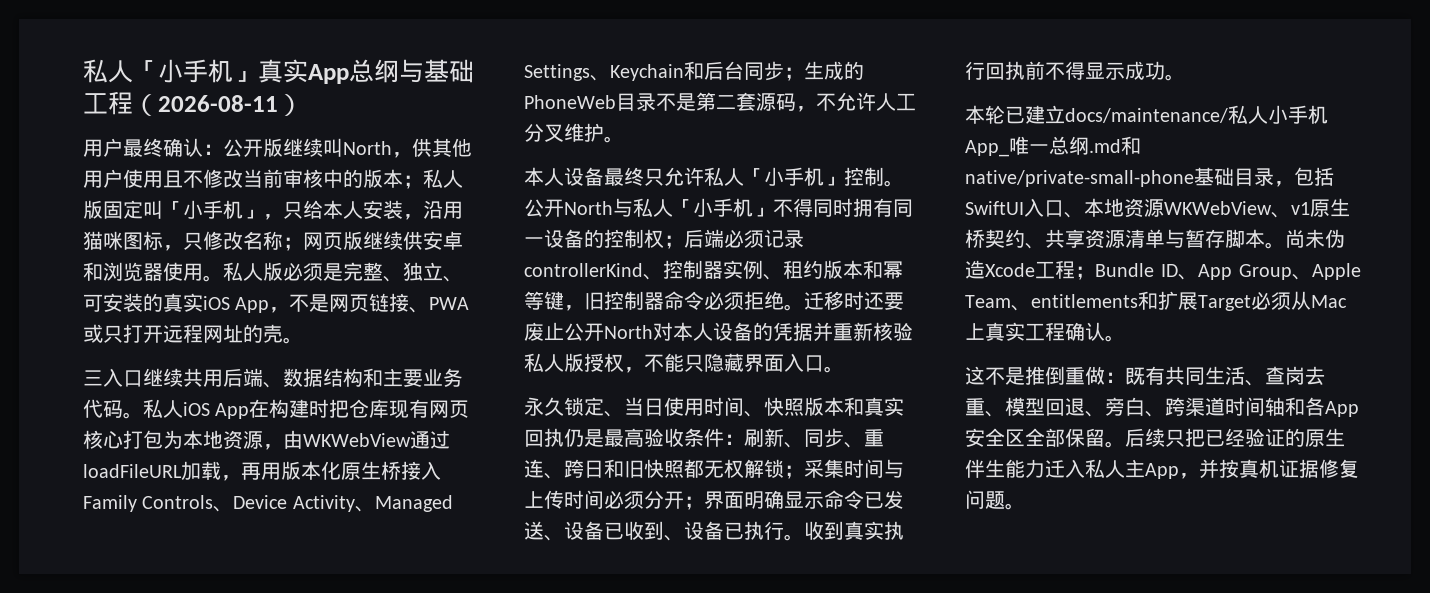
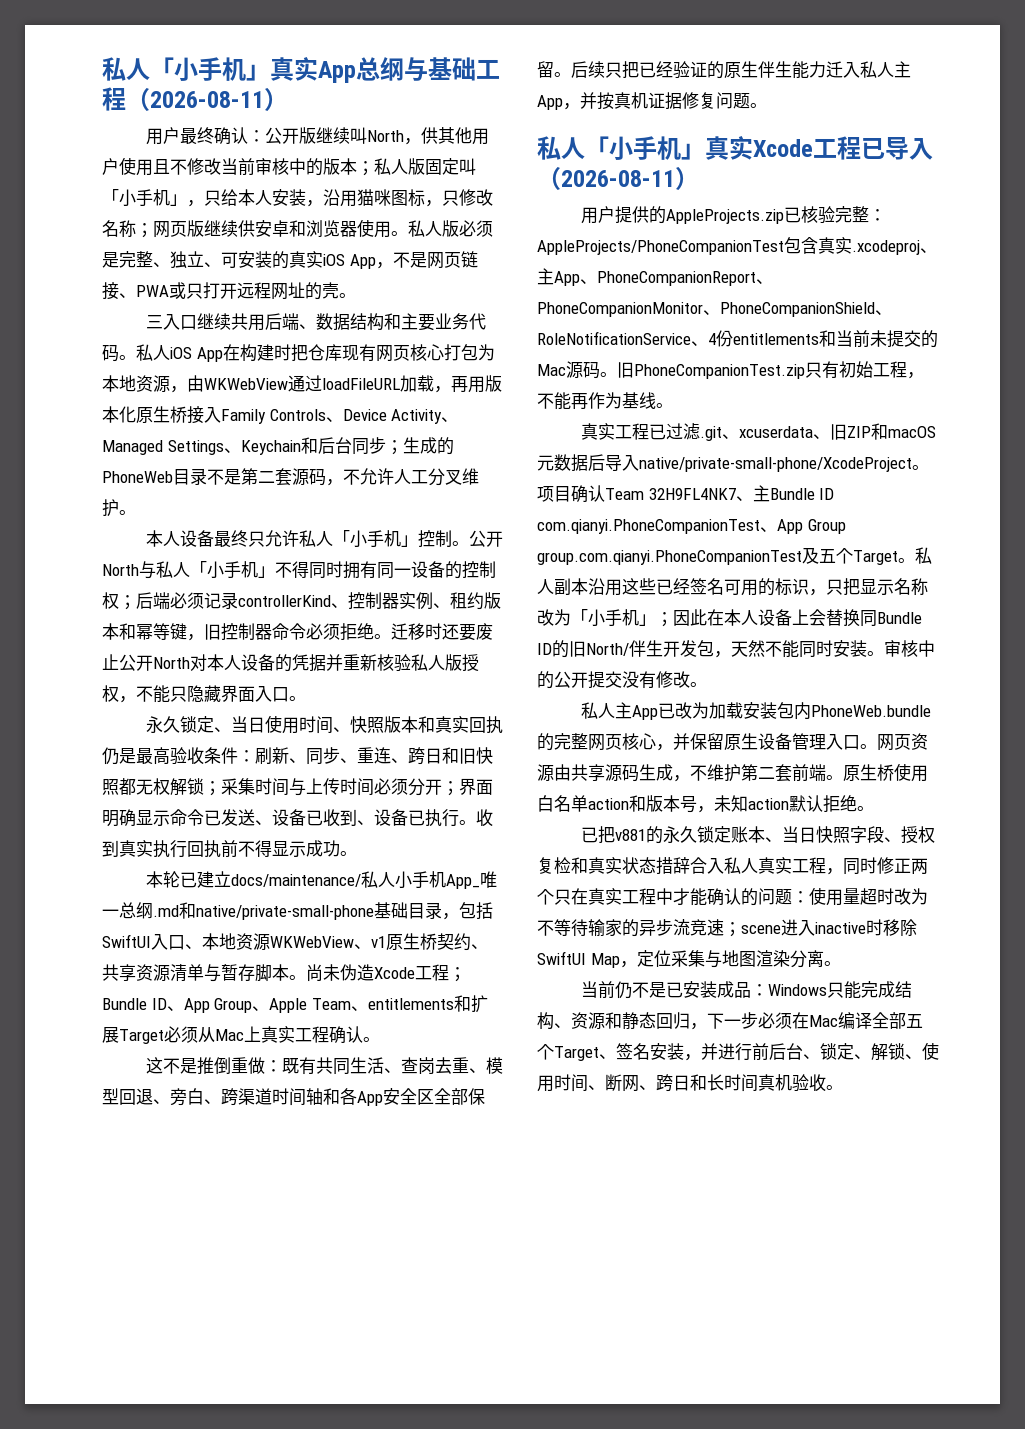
(1025, 506) none -> [537,136,933,160] [537,166,699,190] [581,206,887,224] [537,237,937,255] [537,268,773,286] [537,302,892,317] [537,330,938,348] [537,361,924,379] [537,392,673,410] [581,423,937,441] [537,454,929,472] [537,485,835,503] [537,519,846,534] [537,547,932,565] [537,578,928,596] [537,609,922,627] [537,640,935,658] [537,671,707,689] [581,702,932,720] [537,733,928,751] [537,763,928,782] [537,795,874,813] [581,826,936,844] [537,857,928,875] [537,887,928,906] [537,919,917,937] [537,950,841,968] [581,981,913,999] [537,1012,923,1030] [537,1042,939,1061] [537,1074,843,1092] // 私人「小手机」真实Xcode工程已导入（2026-08-11） // 用户提供的AppleProjects.zip已核验完整：AppleProjects/PhoneCompanionTest包含真实.xcodeproj、主App、PhoneCompanionReport、PhoneCompanionMonitor、PhoneCompanionShield、RoleNotificationService、4份entitlements和当前未提交的Mac源码。旧PhoneCompanionTest.zip只有初始工程，不能再作为基线。 // 真实工程已过滤.git、xcuserdata、旧ZIP和macOS元数据后导入native/private-small-phone/XcodeProject。项目确认Team 32H9FL4NK7、主Bundle ID com.qianyi.PhoneCompanionTest、App Group group.com.qianyi.PhoneCompanionTest及五个Target。私人副本沿用这些已经签名可用的标识，只把显示名称改为「小手机」；因此在本人设备上会替换同Bundle ID的旧North/伴生开发包，天然不能同时安装。审核中的公开提交没有修改。 // 私人主App已改为加载安装包内PhoneWeb.bundle的完整网页核心，并保留原生设备管理入口。网页资源由共享源码生成，不维护第二套前端。原生桥使用白名单action和版本号，未知action默认拒绝。 // 已把v881的永久锁定账本、当日快照字段、授权复检和真实状态措辞合入私人真实工程，同时修正两个只在真实工程中才能确认的问题：使用量超时改为不等待输家的异步流竞速；scene进入inactive时移除SwiftUI Map，定位采集与地图渲染分离。 // 当前仍不是已安装成品：Windows只能完成结构、资源和静态回归，下一步必须在Mac编译全部五个Target、签名安装，并进行前后台、锁定、解锁、使用时间、断网、跨日和长时间真机验收。

